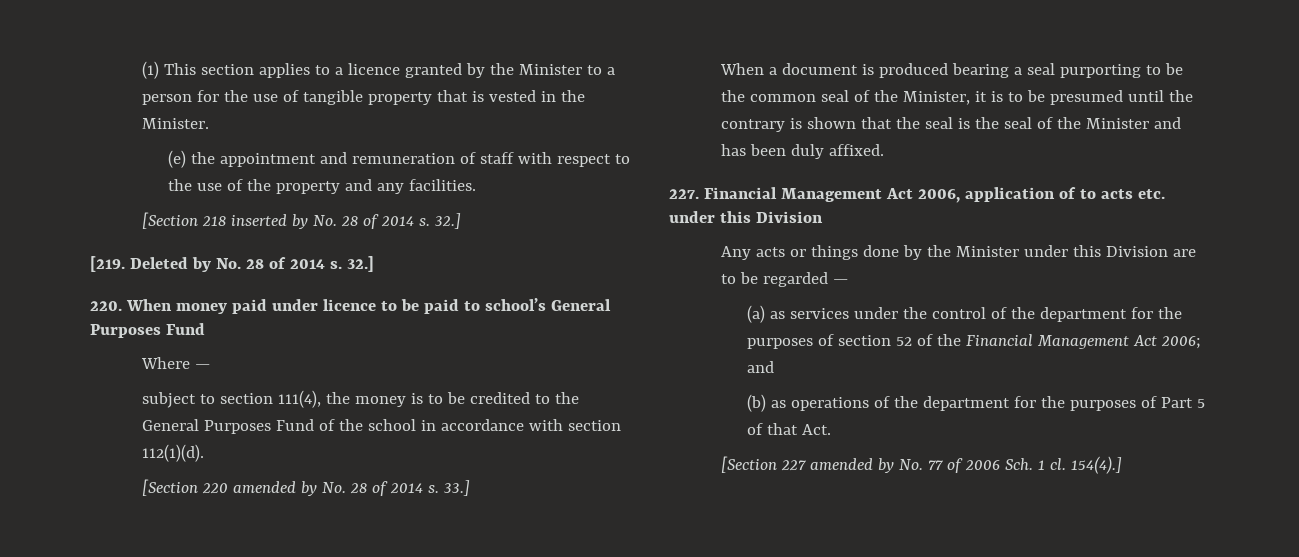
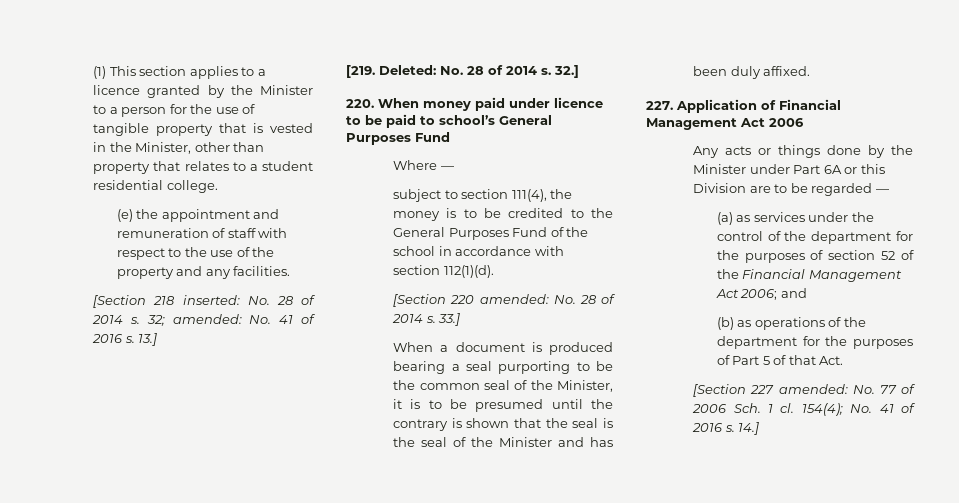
[141,118,209,129] Minister. -> [135,142,265,154] [93,161,313,174] [93,180,218,193] Minister, other than property that relates to a student residential college.
[230,213,461,229] inserted by No. 28 of 2014 s. 32.] -> [182,295,316,305] [92,314,316,326] [92,333,158,346] inserted: No. 28 of 2014 s. 32; amended: No. 41 of 2016 s. 13.]
[129,257,211,272] Deleted by -> [379,65,436,75] Deleted:
[232,481,317,496] amended by -> [479,294,549,304] amended:
[703,187,1165,203] [669,211,823,223] Financial Management Act 2006, application of to acts etc. under this Division -> [676,99,841,113] [646,118,804,130] Application of Financial Management Act 2006
(1068, 251) none -> [793,165,858,174] Part 6A or
[809,458,894,473] amended by -> [778,384,848,394] amended:
[1070,456,1122,474] 154(4).] -> [801,403,916,416] [692,422,760,435] 154(4); No. 41 of 2016 s. 14.]

